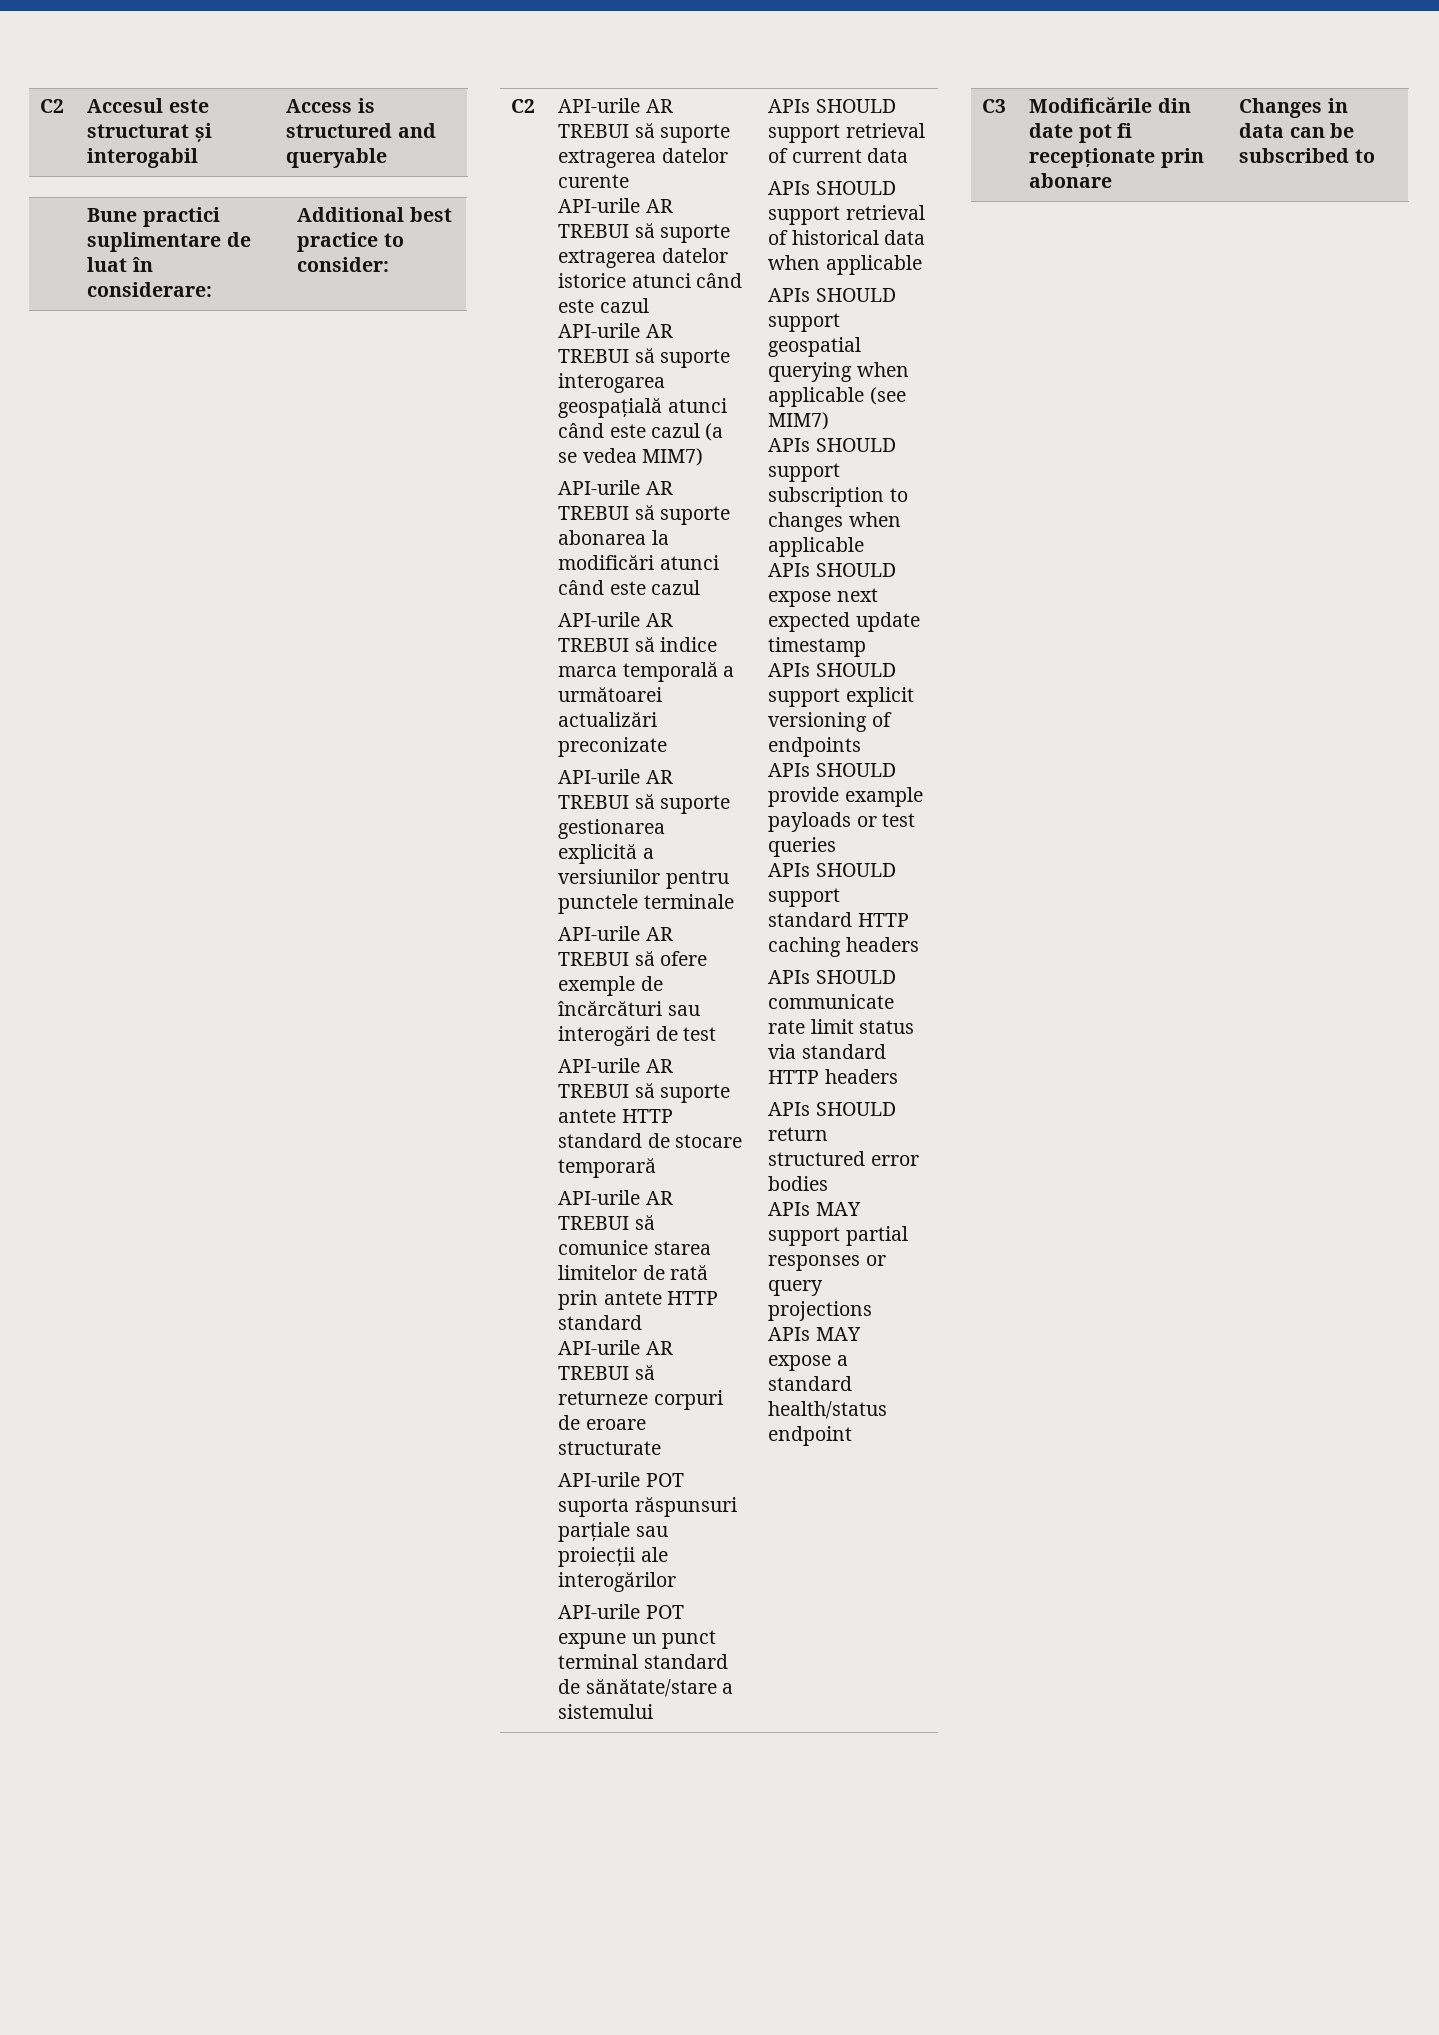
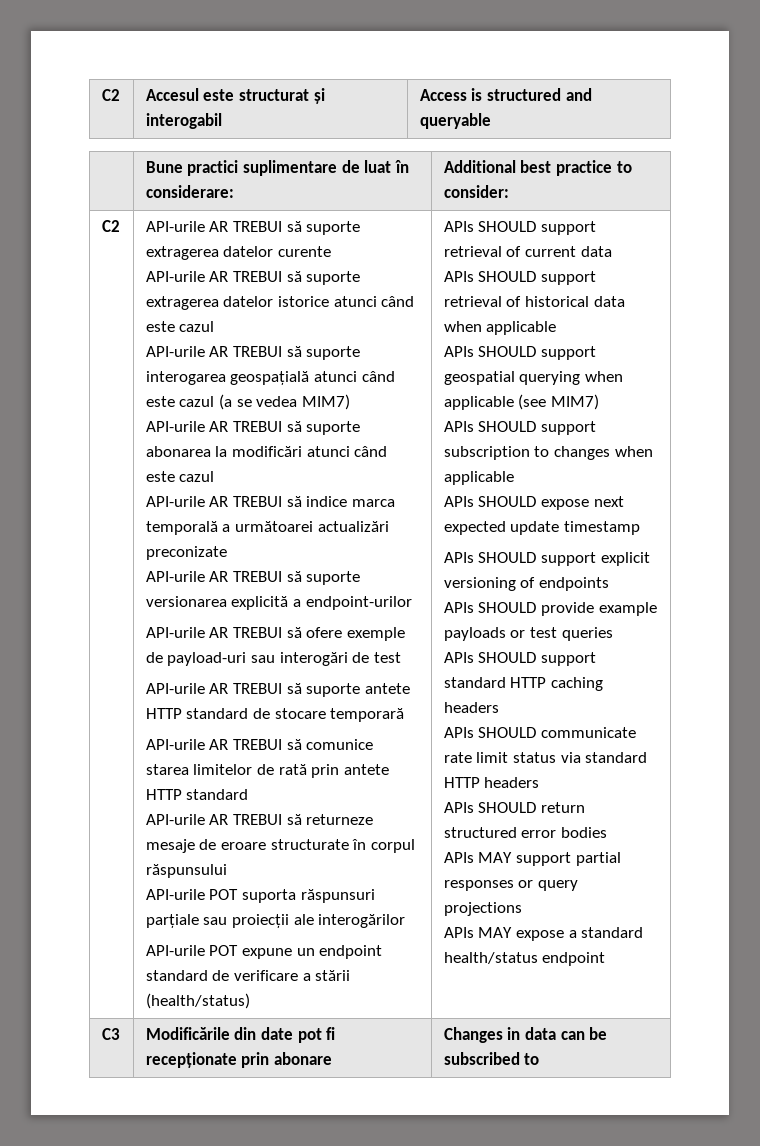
[558,819,666,839] gestionarea -> [145,596,227,607] versionarea
[558,869,729,889] [558,894,734,914] versiunilor pentru punctele terminale -> [305,596,412,610] endpoint-urilor
[558,1001,663,1016] încărcături -> [167,652,247,666] payload-uri
[653,1390,723,1410] corpuri -> [145,839,195,853] mesaje
(662, 1448) none -> [352,839,415,853] [145,864,227,878] în corpul răspunsului
[661,1630,716,1649] [558,1654,728,1669] [558,1679,733,1697] [558,1704,654,1719] punct terminal standard de sănătate/stare a sistemului -> [319,945,383,959] [145,970,351,981] [145,993,250,1009] endpoint standard de verificare a stării (health/status)

